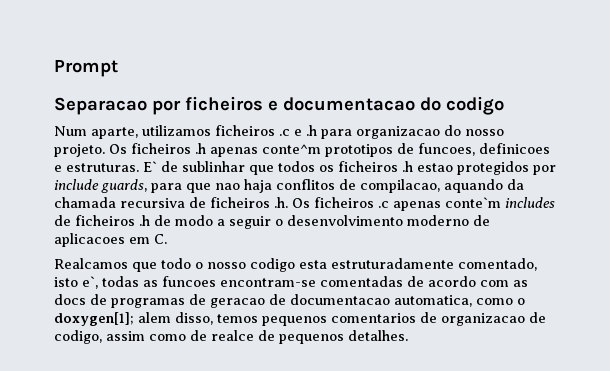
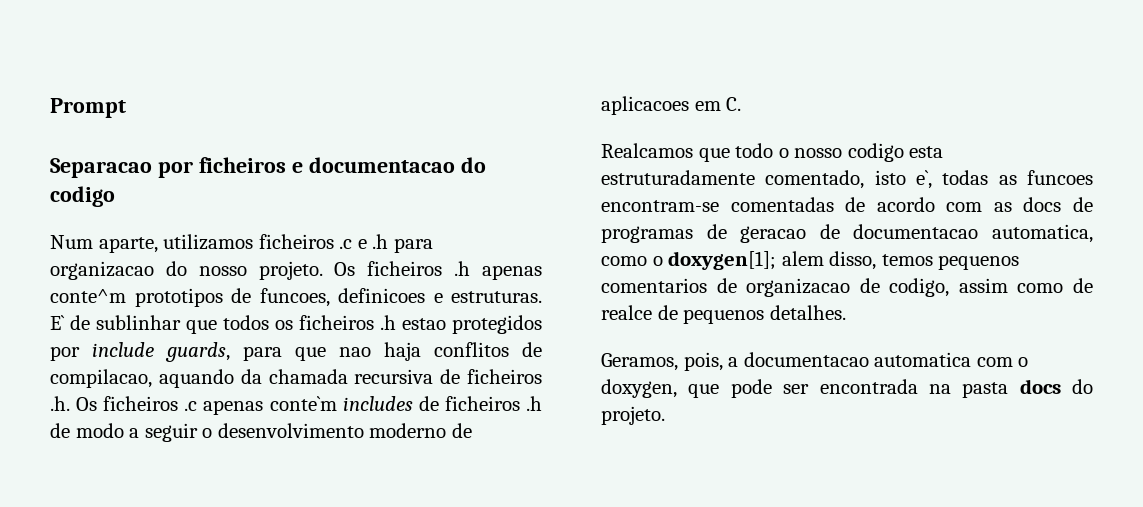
(408, 335) none -> [601,352,1029,371] [601,379,1093,398] [601,406,665,425] // Geramos, pois, a documentacao automatica com o doxygen, que pode ser encontrada na pasta docs do projeto.

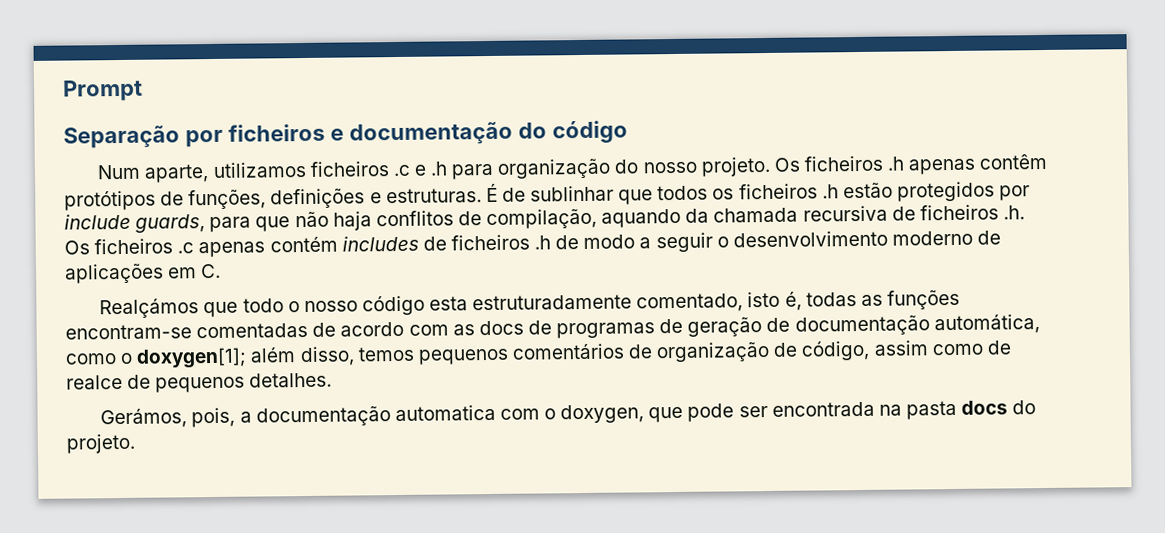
[50,158,152,178] Separacao -> [63,125,180,149] Separação
[308,157,486,173] [50,186,115,207] documentacao do codigo -> [348,120,628,146] documentação do código
[50,261,154,280] organizacao -> [497,158,612,179] organização
[50,288,425,307] conte^m prototipos de funcoes, definicoes -> [979,153,1048,170] [64,188,366,211] contêm protótipos de funções, definições
[50,315,65,330] E` -> [485,182,498,203] É
[402,318,446,330] estao -> [842,182,893,199] estão
[339,347,371,357] nao -> [294,211,329,228] não
[50,369,152,388] compilacao, -> [486,208,598,230] compilação,
[269,396,337,411] conte`m -> [269,236,338,253] contém
[601,96,689,115] aplicacoes -> [64,263,164,284] aplicações
[601,143,693,158] Realcamos -> [99,298,200,319] Realçámos
[847,143,904,162] codigo -> [361,295,425,316] código
[916,170,932,189] e`, -> [784,291,802,311] é,
[1027,170,1093,185] funcoes -> [886,289,960,310] funções
[740,224,1093,243] geracao de documentacao automatica, -> [687,314,1040,337] geração de documentação automática,
[781,251,824,266] alem -> [250,347,297,363] além
[601,278,950,297] comentarios de organizacao de codigo, -> [511,340,871,363] comentários de organização de código,
[601,353,678,371] Geramos, -> [100,408,188,429] Gerámos,
[743,352,869,367] documentacao -> [255,406,391,427] documentação

